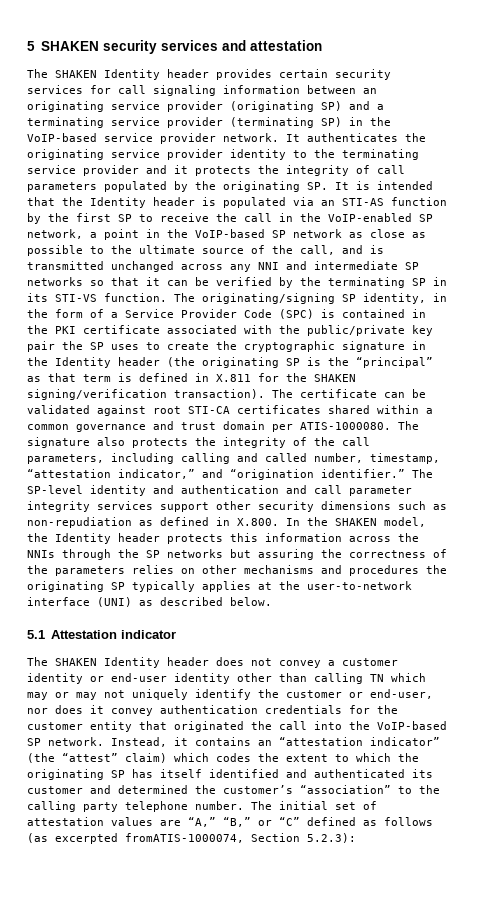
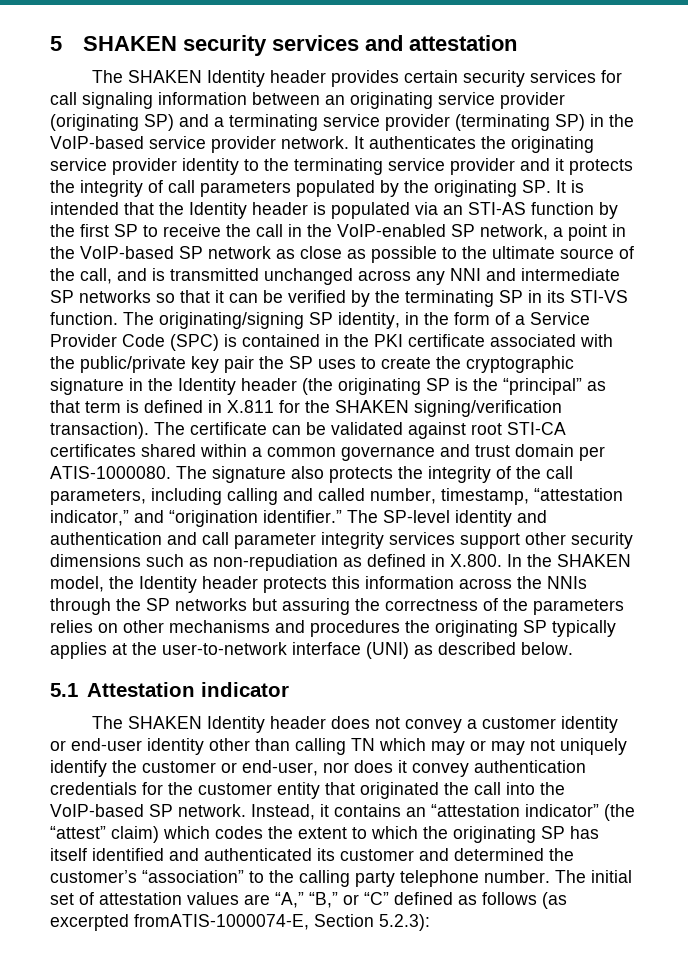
[125,833,244,843] fromATIS-1000074, -> [134,914,309,930] fromATIS-1000074-E,

